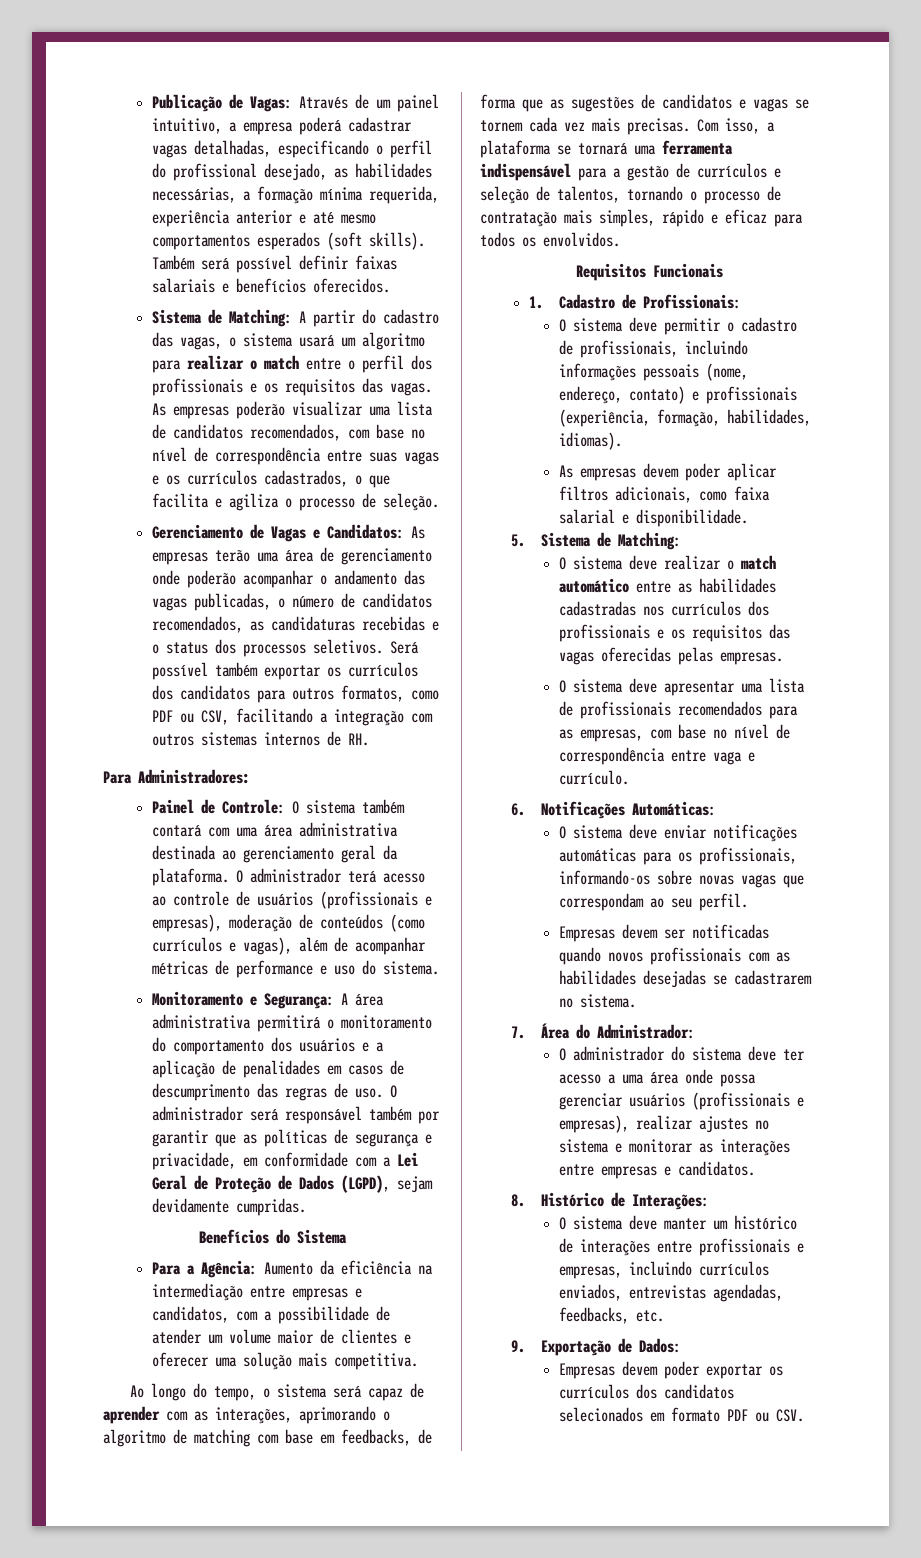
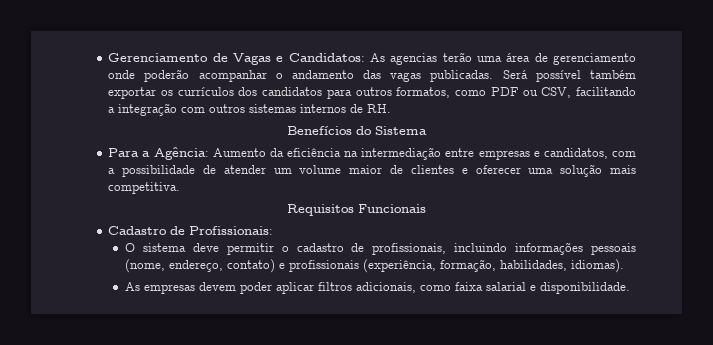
[151,94,439,112] [151,117,412,135] [151,140,432,158] [151,163,432,181] [151,186,439,204] [151,210,376,227] [151,232,425,250] [151,255,397,273] [151,278,390,293] [151,309,439,327] [151,332,425,350] [151,355,432,373] [151,378,432,396] [151,401,433,419] [151,424,425,441] [151,447,439,465] [151,470,390,488] [151,493,439,511] Publicação de Vagas: Através de um painel intuitivo, a empresa poderá cadastrar vagas detalhadas, especificando o perfil do profissional desejado, as habilidades necessárias, a formação mínima requerida, experiência anterior e até mesmo comportamentos esperados (soft skills). Também será possível definir faixas salariais e benefícios oferecidos. // Sistema de Matching: A partir do cadastro das vagas, o sistema usará um algoritmo para realizar o match entre o perfil dos profissionais e os requisitos das vagas. As empresas poderão visualizar uma lista de candidatos recomendados, com base no nível de correspondência entre suas vagas e os currículos cadastrados, o que facilita e agiliza o processo de seleção. // -> (108, 57) none
[151,552,208,565] empresas -> [390,53,438,65] agencias
[193,593,432,611] [151,616,439,633] [151,639,383,657] publicadas, o número de candidatos recomendados, as candidaturas recebidas e o status dos processos seletivos. -> [430,70,494,82] publicadas.
[103,769,250,784] [151,799,405,814] [151,822,398,837] [151,845,398,863] [151,868,425,886] [151,891,432,909] [151,914,425,932] [151,937,426,955] [151,960,439,978] [151,991,384,1009] [151,1014,432,1032] [151,1037,384,1055] [151,1060,404,1078] [151,1083,397,1101] [151,1106,440,1124] [151,1129,432,1147] [151,1152,418,1170] [151,1175,433,1193] [151,1198,306,1216] // Para Administradores: // Painel de Controle: O sistema também contará com uma área administrativa destinada ao gerenciamento geral da plataforma. O administrador terá acesso ao controle de usuários (profissionais e empresas), moderação de conteúdos (como currículos e vagas), além de acompanhar métricas de performance e uso do sistema. // Monitoramento e Segurança: A área administrativa permitirá o monitoramento do comportamento dos usuários e a aplicação de penalidades em casos de descumprimento das regras de uso. O administrador será responsável também por garantir que as políticas de segurança e privacidade, em conformidade com a Lei Geral de Proteção de Dados (LGPD), sejam devidamente cumpridas. -> (392, 108) none
[129,1383,424,1401] [103,1406,390,1424] [103,1429,432,1447] [480,94,809,112] [480,117,775,135] [480,140,733,158] [480,163,781,181] [480,186,781,204] [480,209,803,227] [480,232,620,247] // Ao longo do tempo, o sistema será capaz de aprender com as interações, aprimorando o algoritmo de matching com base em feedbacks, de forma que as sugestões de candidatos e vagas se tornem cada vez mais precisas. Com isso, a plataforma se tornará uma ferramenta indispensável para a gestão de currículos e seleção de talentos, tornando o processo de contratação mais simples, rápido e eficaz para todos os envolvidos. -> (181, 188) none
[528,296,543,309] 1. -> (426, 208) none
[510,532,682,550] [559,555,777,570] [559,578,777,593] [559,601,770,616] [559,624,791,642] [559,647,784,665] [559,678,806,696] [559,701,799,719] [559,724,791,742] [559,747,756,765] [559,770,630,785] [510,801,717,819] [559,824,798,842] [559,847,798,865] [559,870,805,888] [559,893,749,911] [559,924,770,942] [559,947,791,965] [559,970,813,988] [559,994,637,1008] [510,1023,696,1039] [559,1046,806,1061] [559,1069,757,1087] [559,1092,805,1110] [559,1115,770,1133] [559,1139,791,1156] [559,1161,756,1179] [510,1192,710,1210] [559,1215,798,1230] [559,1238,805,1256] [559,1261,770,1279] [559,1284,784,1302] [559,1307,665,1324] [510,1338,682,1356] [559,1361,784,1379] [559,1384,735,1399] [559,1407,805,1422] // 5. Sistema de Matching: // O sistema deve realizar o match automático entre as habilidades cadastradas nos currículos dos profissionais e os requisitos das vagas oferecidas pelas empresas. // O sistema deve apresentar uma lista de profissionais recomendados para as empresas, com base no nível de correspondência entre vaga e currículo. // 6. Notificações Automáticas: // O sistema deve enviar notificações automáticas para os profissionais, informando-os sobre novas vagas que correspondam ao seu perfil. // Empresas devem ser notificadas quando novos profissionais com as habilidades desejadas se cadastrarem no sistema. // 7. Área do Administrador: // O administrador do sistema deve ter acesso a uma área onde possa gerenciar usuários (profissionais e empresas), realizar ajustes no sistema e monitorar as interações entre empresas e candidatos. // 8. Histórico de Interações: // O sistema deve manter um histórico de interações entre profissionais e empresas, incluindo currículos enviados, entrevistas agendadas, feedbacks, etc. // 9. Exportação de Dados: // Empresas devem poder exportar os currículos dos candidatos selecionados em formato PDF ou CSV. -> (631, 288) none

